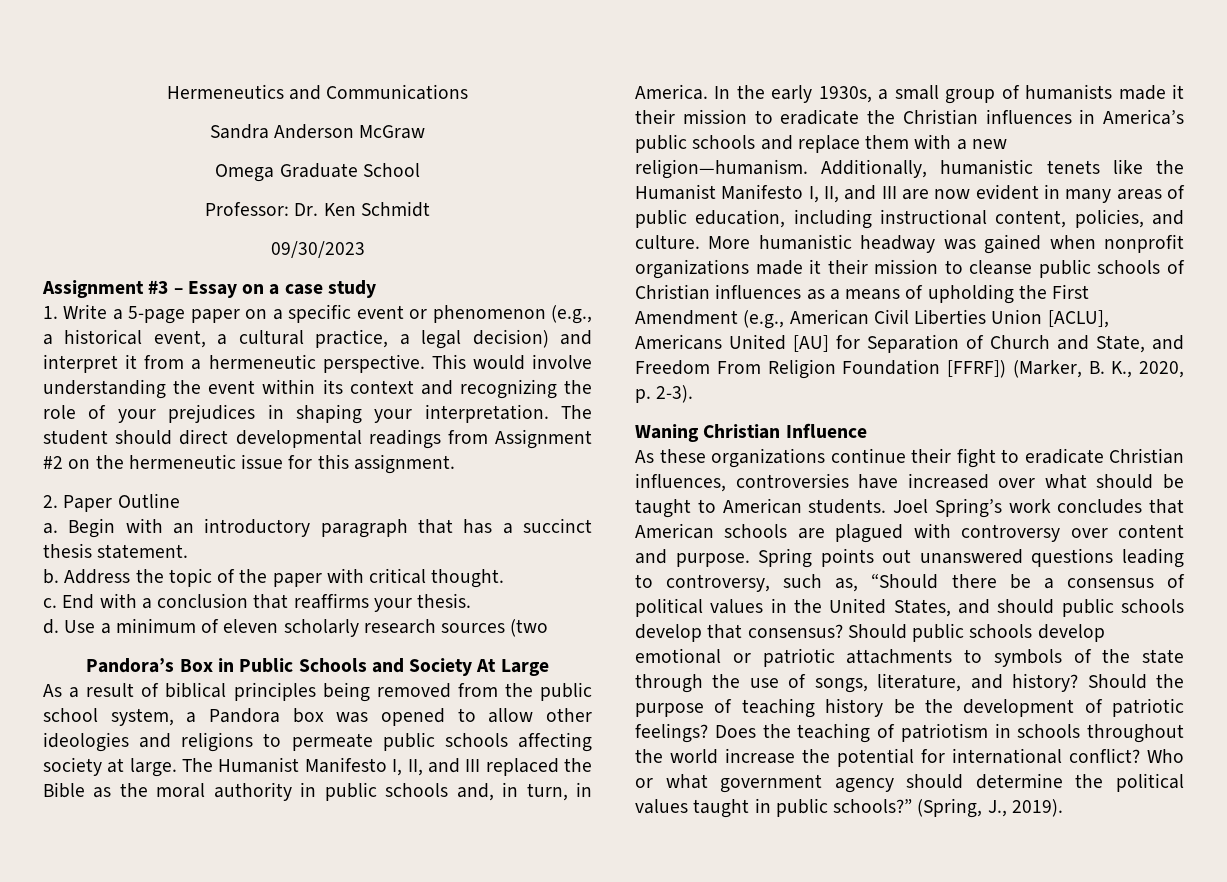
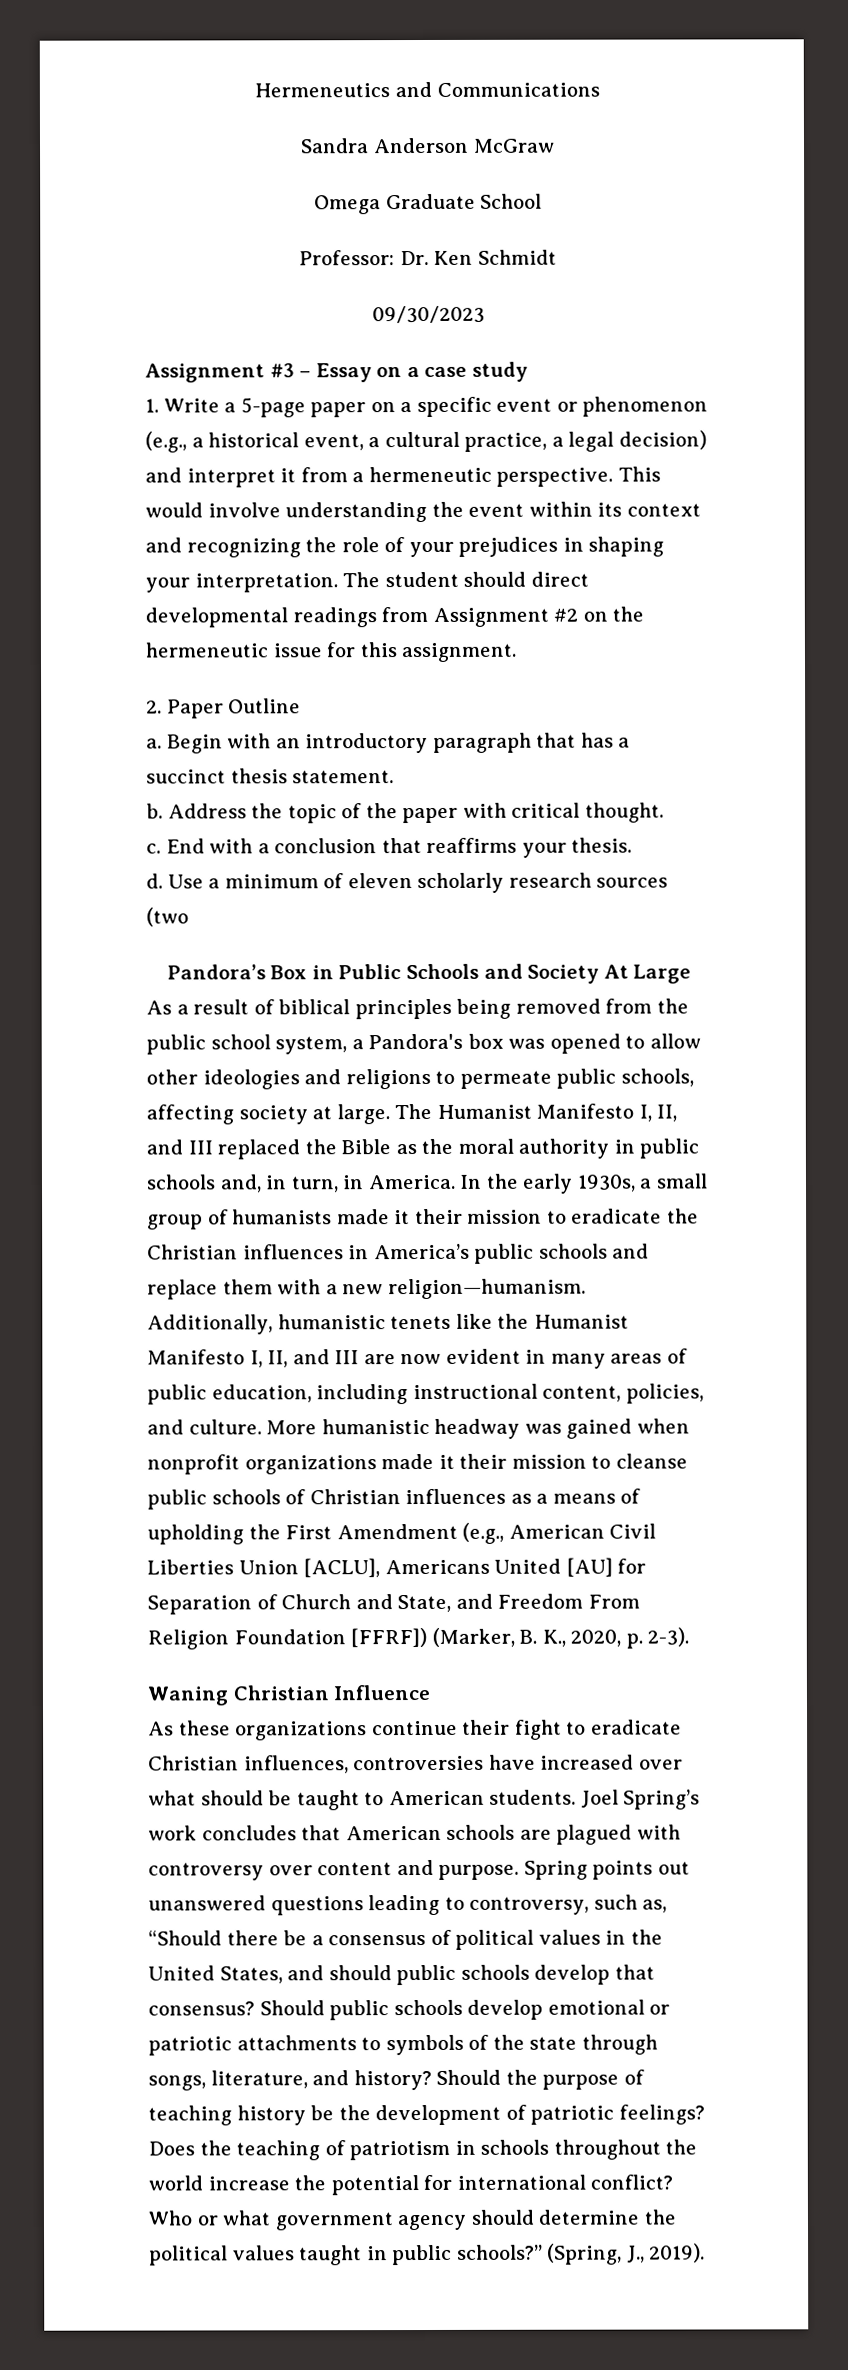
[209,708,280,723] Pandora -> [368,1033,464,1050] Pandora's
[444,733,508,747] schools -> [620,1068,694,1087] schools,
[712,674,807,688] the use of -> (658, 2044) none

